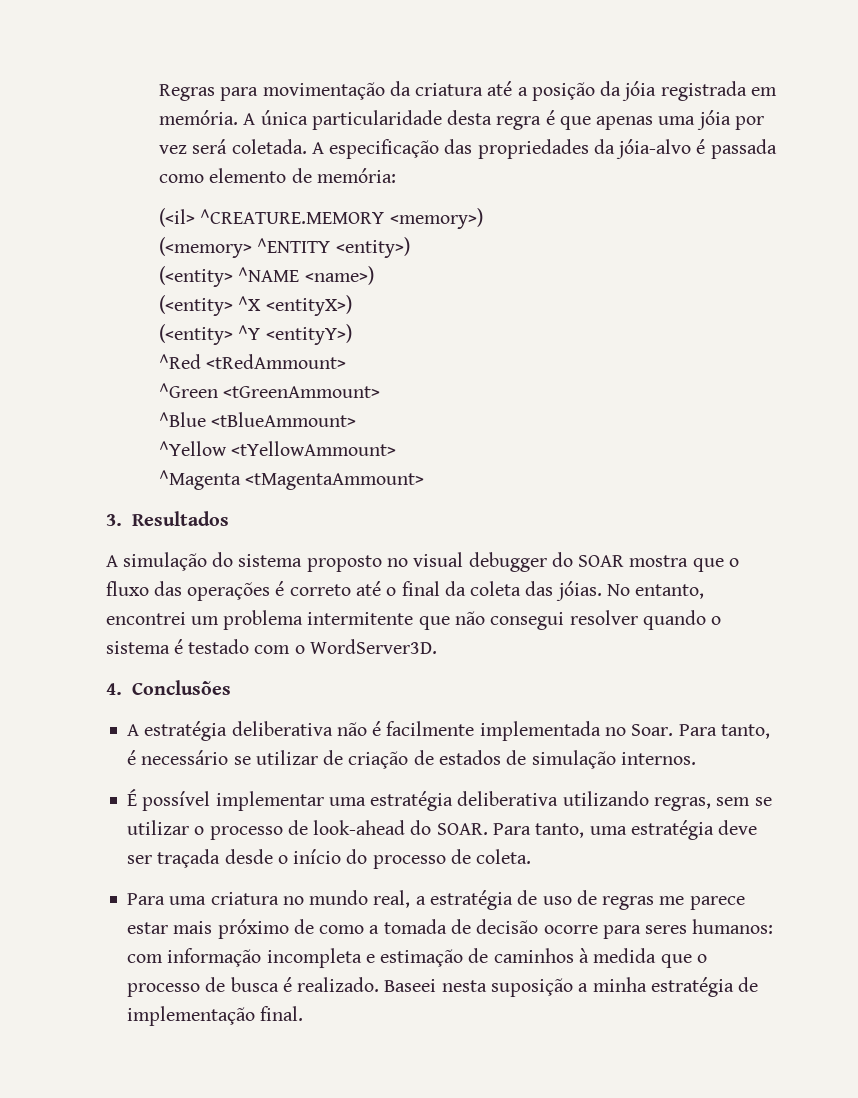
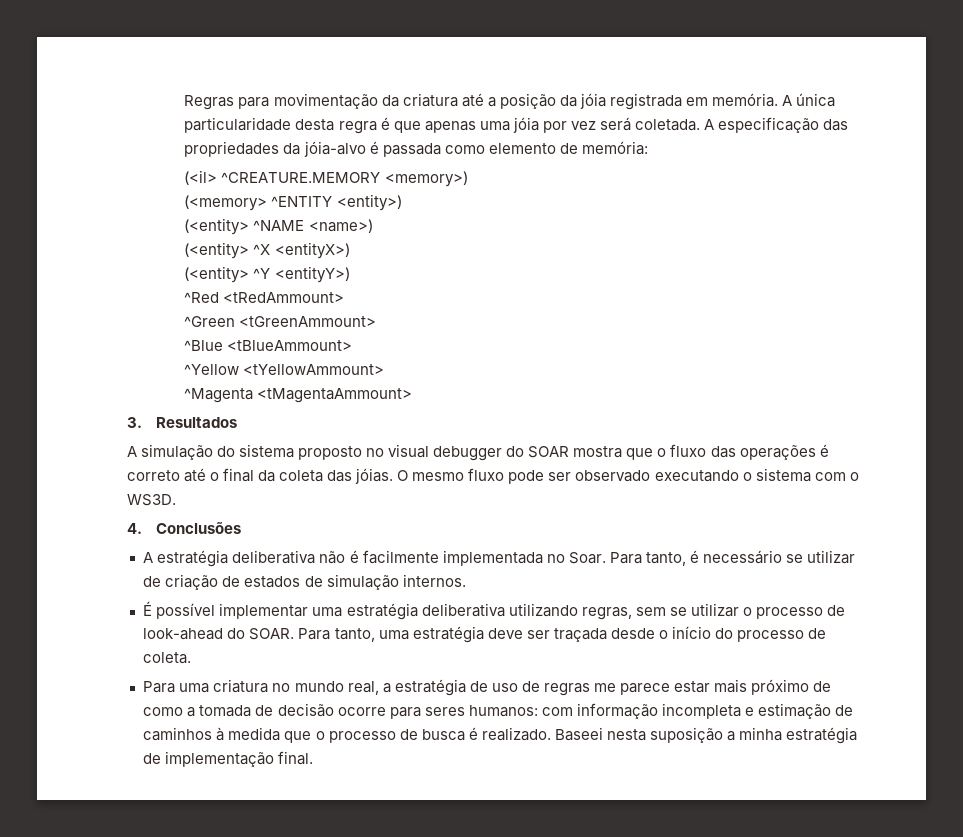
[606,584,705,599] [105,610,722,630] [105,639,250,654] No entanto, encontrei um problema intermitente que não consegui resolver quando o sistema é testado -> [397,468,811,484] O mesmo fluxo pode ser observado executando o sistema
[310,639,438,654] WordServer3D. -> [126,494,176,506] WS3D.

